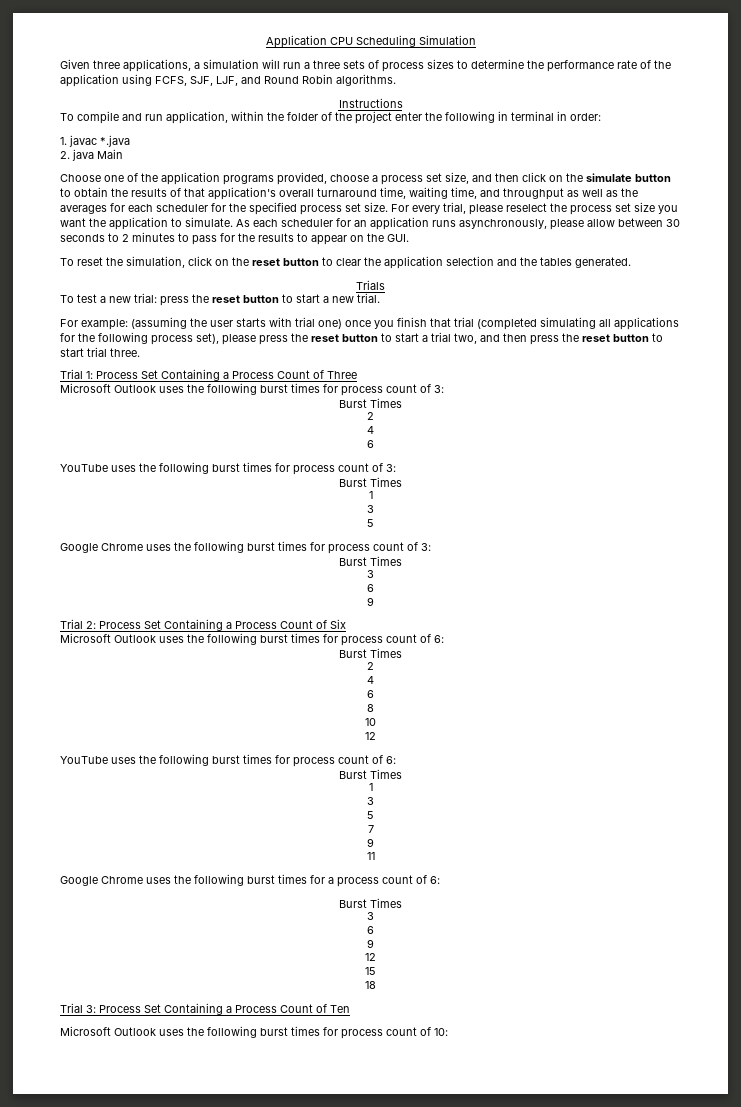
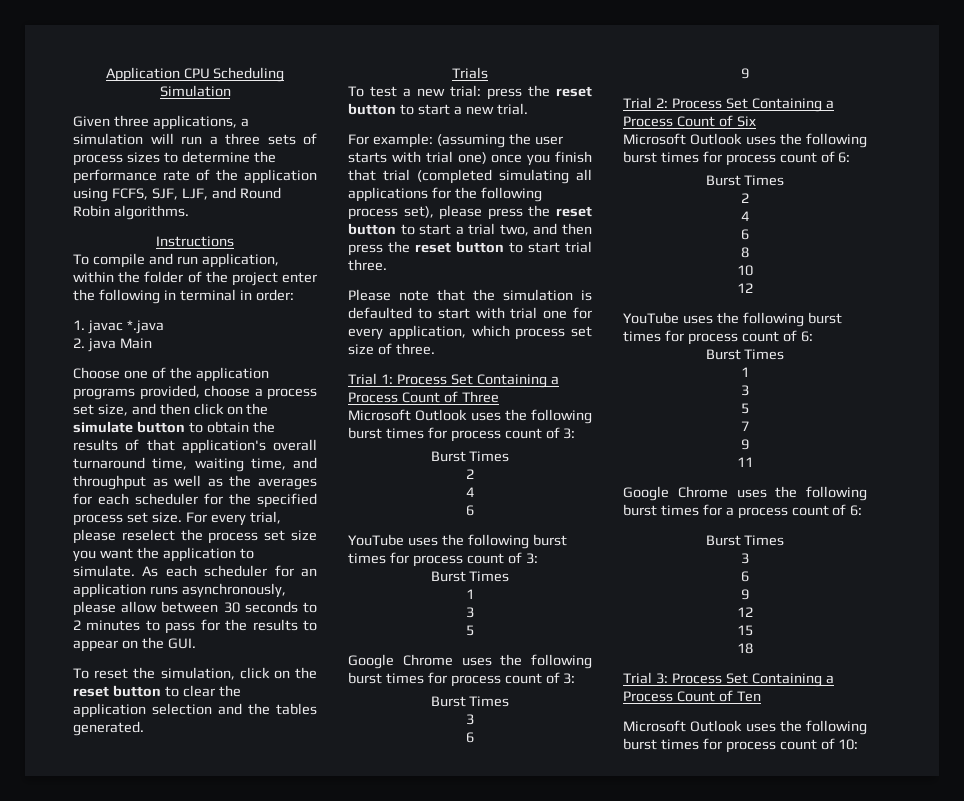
(140, 352) none -> [348,289,592,301] [348,307,592,319] [348,325,592,340] [348,343,435,355] // Please note that the simulation is defaulted to start with trial one for every application, which process set size of three.

